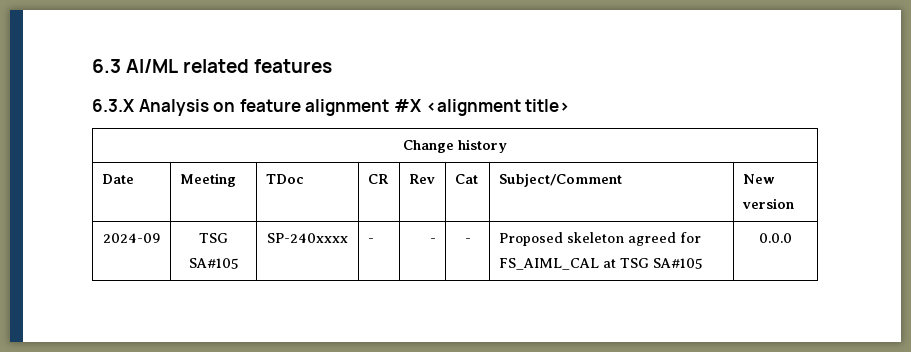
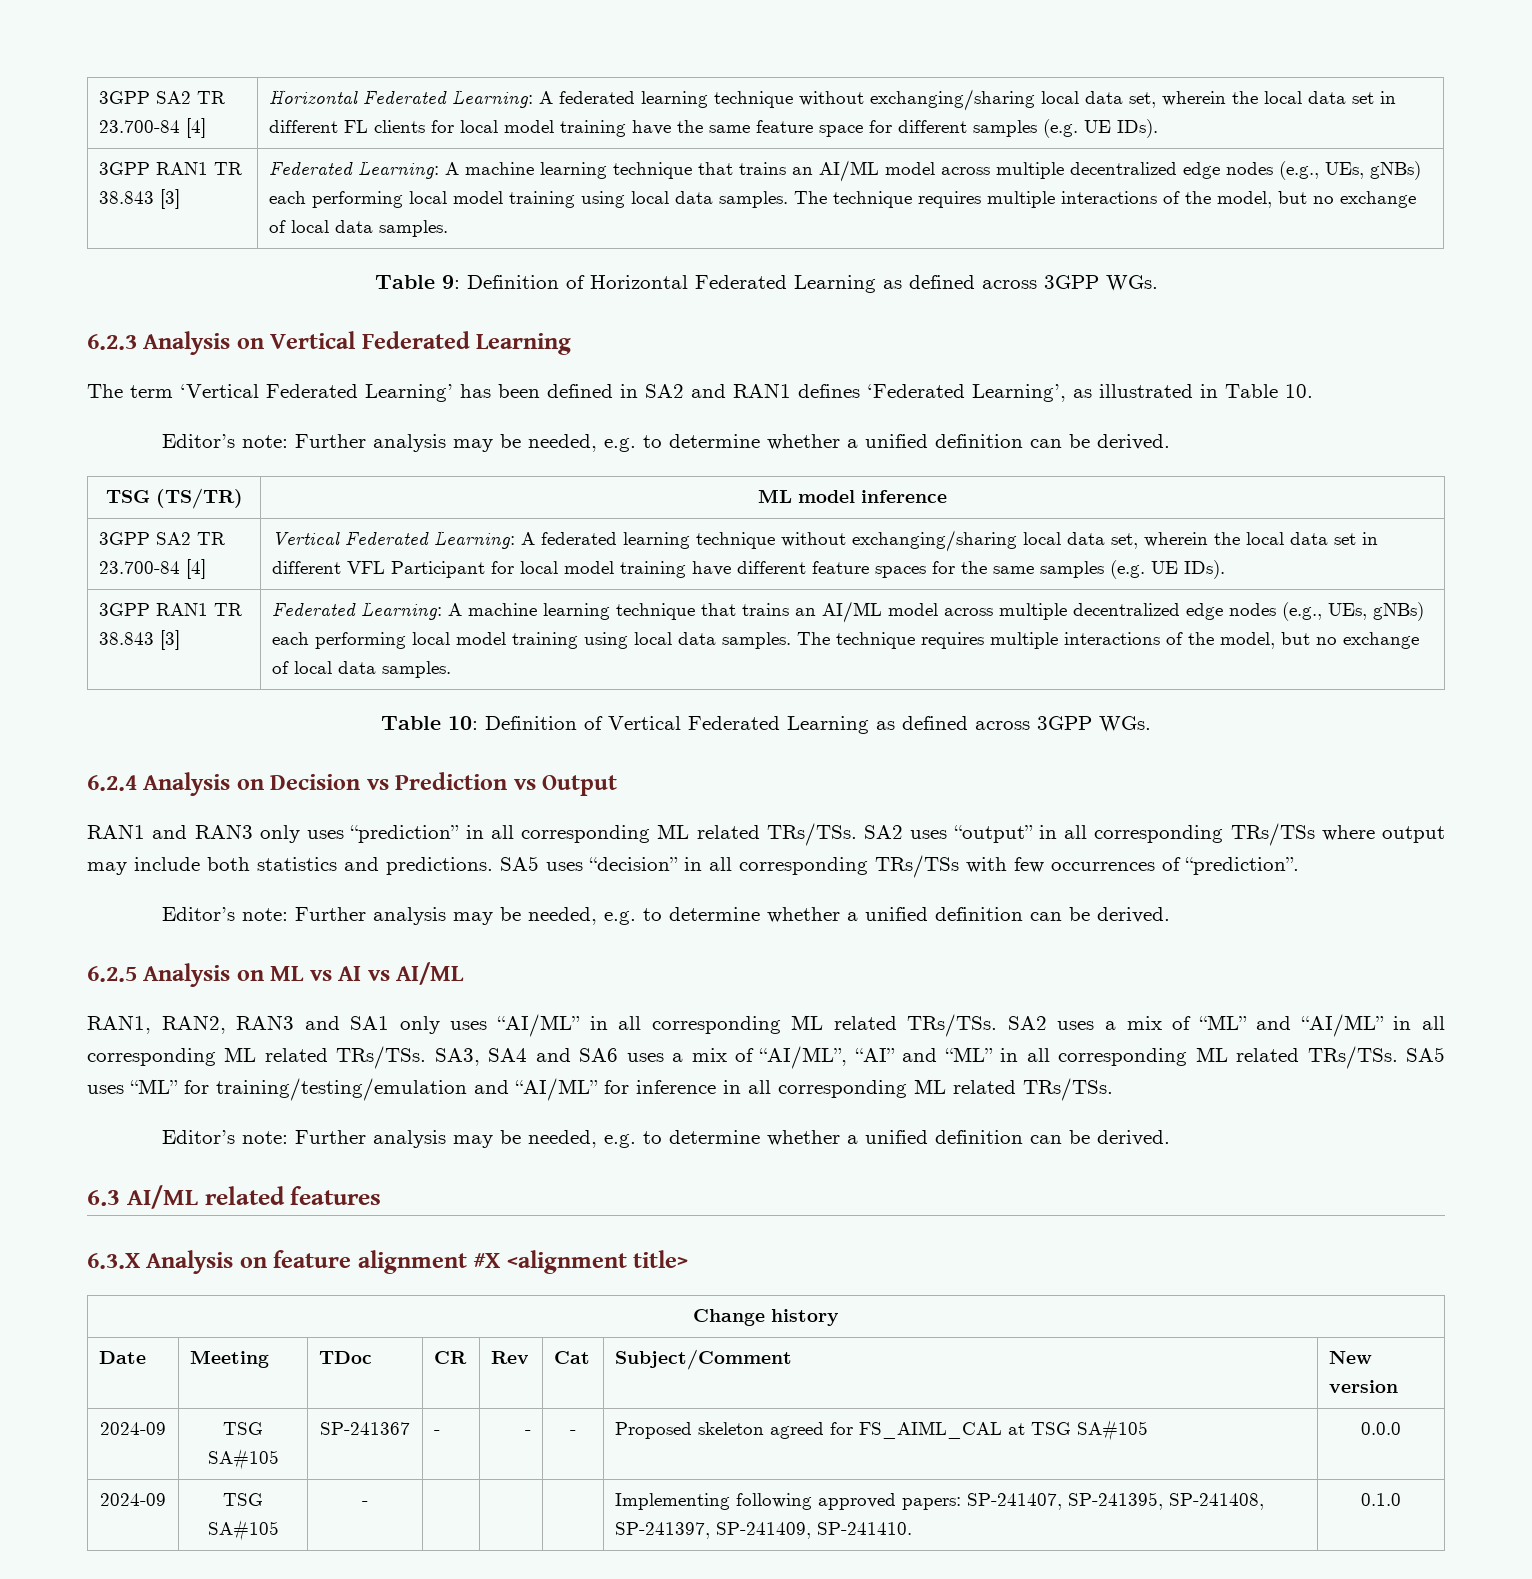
(92, 66) none -> [99,91,226,104] [99,118,207,138] [269,89,1397,111] [269,119,1159,138] [99,162,243,175] [99,189,181,209] [269,160,1422,182] [269,191,1417,208] [269,220,449,237] [374,275,1158,293] [87,331,572,355] [87,383,1313,402] [162,434,1171,452] [105,488,243,509] [758,489,947,503] [99,532,226,545] [99,559,207,579] [272,530,1379,552] [272,560,1226,579] [99,603,243,616] [99,630,181,650] [272,601,1425,623] [272,632,1420,649] [272,661,452,678] [381,716,1151,734] [87,772,618,796] [87,823,1445,846] [87,855,1299,878] [162,907,1171,925] [87,962,465,987] [87,1014,1445,1037] [87,1046,1446,1069] [87,1078,1113,1101] [162,1130,1171,1148] 3GPP SA2 TR 23.700-84 [4] | Horizontal Federated Learning: A federated learning technique without exchanging/sharing local data set, wherein the local data set in different FL clients for local model training have the same feature space for different samples (e.g. UE IDs). // 3GPP RAN1 TR 38.843 [3] | Federated Learning: A machine learning technique that trains an AI/ML model across multiple decentralized edge nodes (e.g., UEs, gNBs) each performing local model training using local data samples. The technique requires multiple interactions of the model, but no exchange of local data samples. // Table 9: Definition of Horizontal Federated Learning as defined across 3GPP WGs. // 6.2.3 Analysis on Vertical Federated Learning // The term ‘Vertical Federated Learning’ has been defined in SA2 and RAN1 defines ‘Federated Learning’, as illustrated in Table 10. // Editor’s note: Further analysis may be needed, e.g. to determine whether a unified definition can be derived. // TSG (TS/TR) | ML model inference // 3GPP SA2 TR 23.700-84 [4] | Vertical Federated Learning: A federated learning technique without exchanging/sharing local data set, wherein the local data set in different VFL Participant for local model training have different feature spaces for the same samples (e.g. UE IDs). // 3GPP RAN1 TR 38.843 [3] | Federated Learning: A machine learning technique that trains an AI/ML model across multiple decentralized edge nodes (e.g., UEs, gNBs) each performing local model training using local data samples. The technique requires multiple interactions of the model, but no exchange of local data samples. // Table 10: Definition of Vertical Federated Learning as defined across 3GPP WGs. // 6.2.4 Analysis on Decision vs Prediction vs Output // RAN1 and RAN3 only uses “prediction” in all corresponding ML related TRs/TSs. SA2 uses “output” in all corresponding TRs/TSs where output may include both statistics and predictions. SA5 uses “decision” in all corresponding TRs/TSs with few occurrences of “prediction”. // Editor’s note: Further analysis may be needed, e.g. to determine whether a unified definition can be derived. // 6.2.5 Analysis on ML vs AI vs AI/ML // RAN1, RAN2, RAN3 and SA1 only uses “AI/ML” in all corresponding ML related TRs/TSs. SA2 uses a mix of “ML” and “AI/ML” in all corresponding ML related TRs/TSs. SA3, SA4 and SA6 uses a mix of “AI/ML”, “AI” and “ML” in all corresponding ML related TRs/TSs. SA5 uses “ML” for training/testing/emulation and “AI/ML” for inference in all corresponding ML related TRs/TSs. // Editor’s note: Further analysis may be needed, e.g. to determine whether a unified definition can be derived. //
[267,233,348,243] SP-240xxxx -> [320,1422,410,1435] SP-241367
(792, 238) none -> [100,1493,166,1506] [223,1493,263,1506] [207,1520,279,1541] [362,1501,368,1506] [615,1492,1265,1510] [615,1522,913,1539] [1361,1493,1401,1506] // 2024-09 | TSG SA#105 | - | | | | Implementing following approved papers: SP-241407, SP-241395, SP-241408, SP-241397, SP-241409, SP-241410. | 0.1.0

